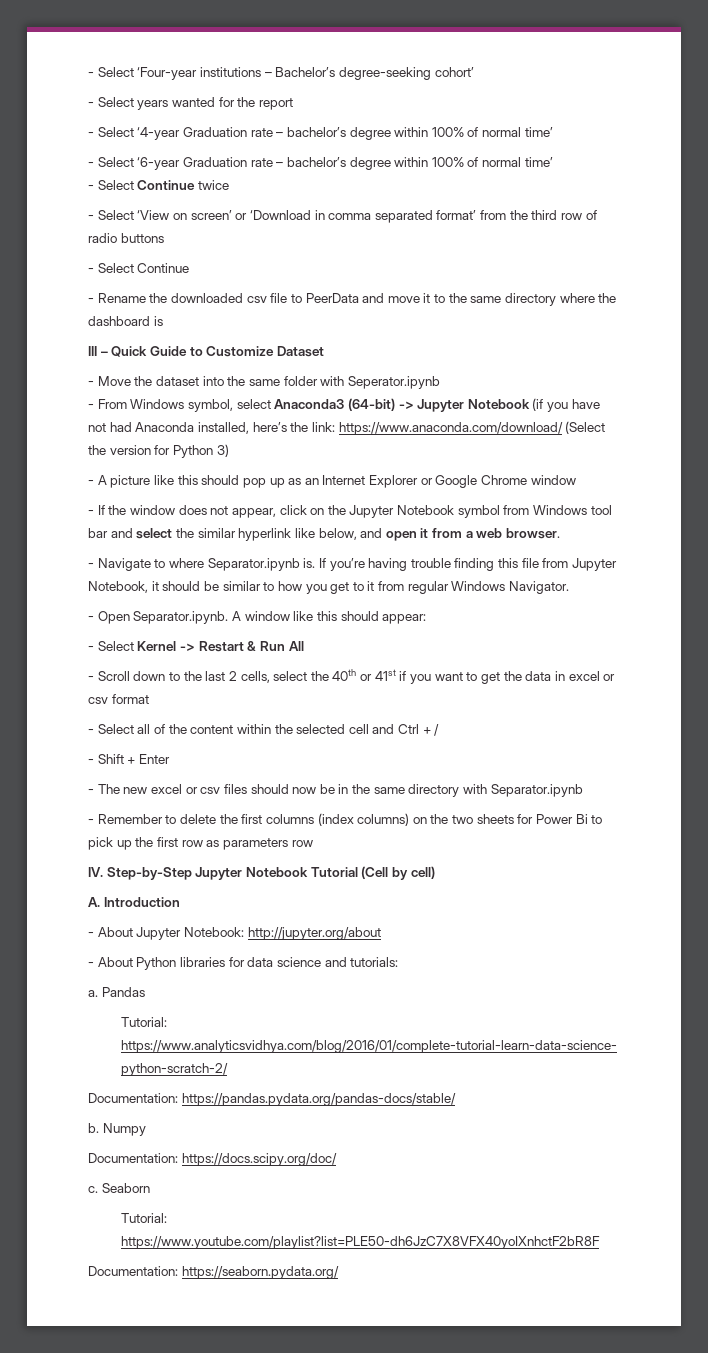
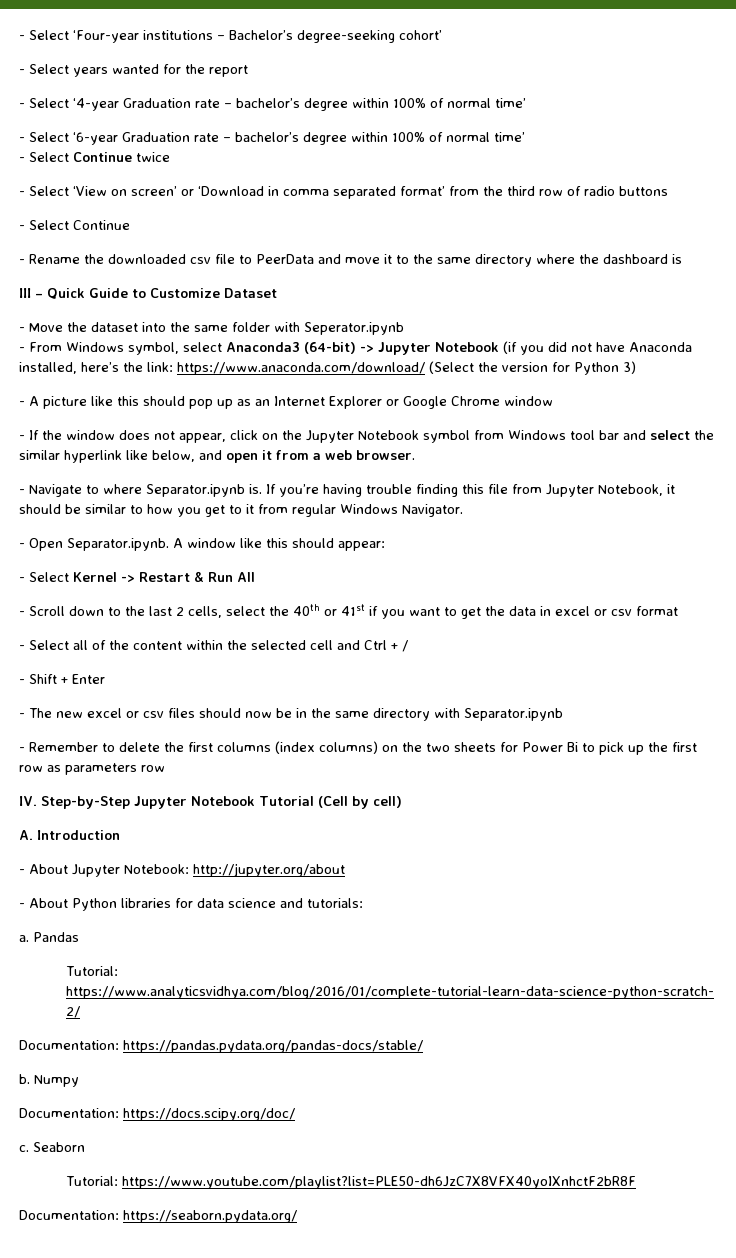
[571,399,600,409] [88,422,132,432] have not had -> [548,342,625,352] did not have

